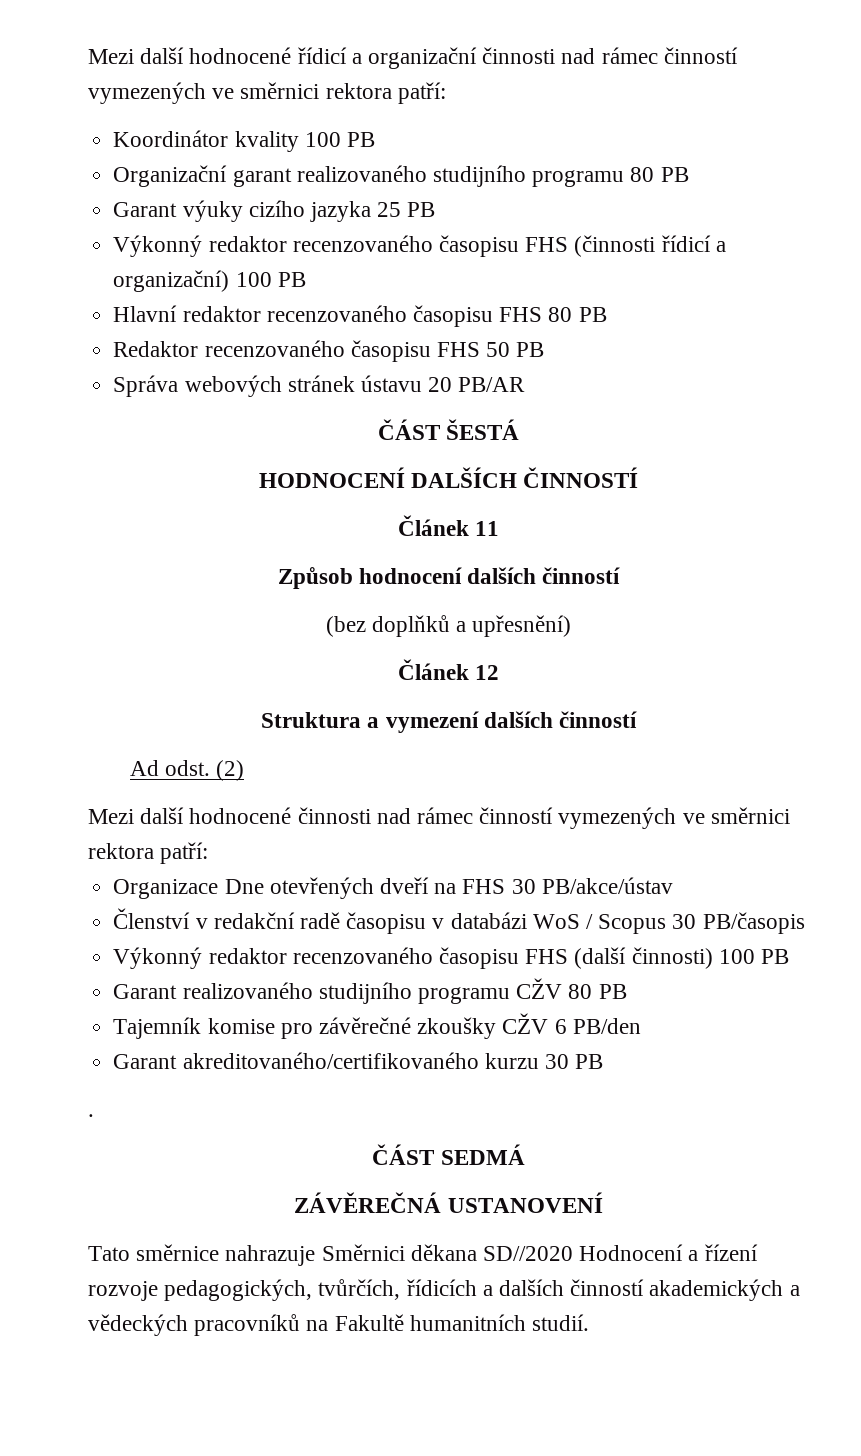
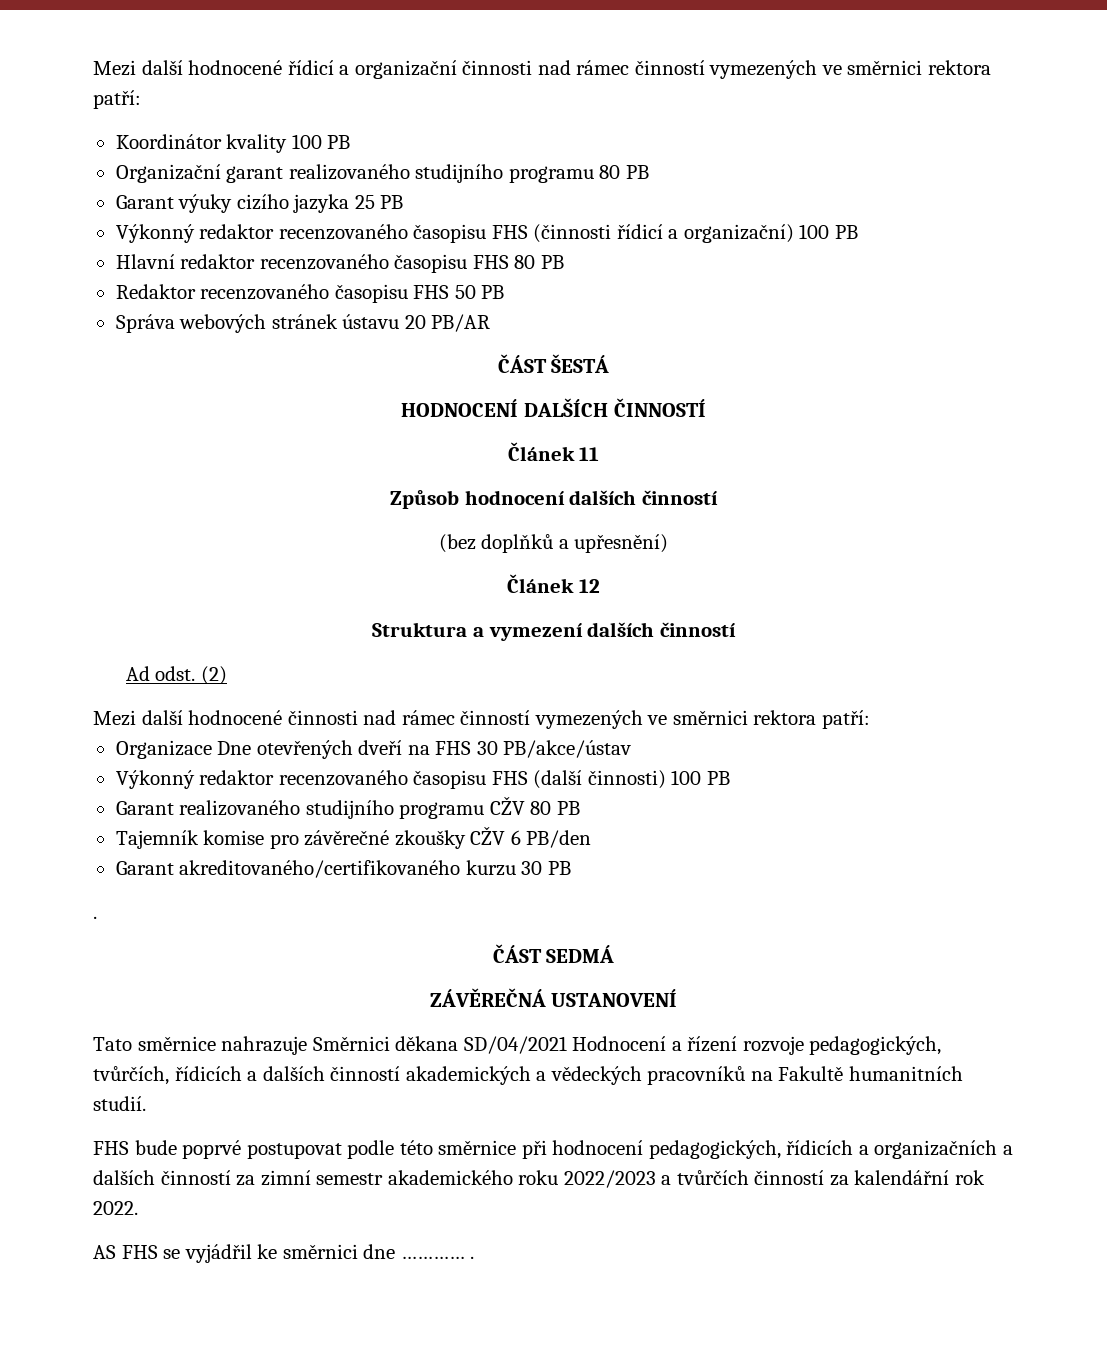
[113,908,805,934] // Členství v redakční radě časopisu v databázi WoS / Scopus 30 PB/časopis -> (632, 749) none
[483,1246,574,1261] SD//2020 -> [463,1036,567,1054] SD/04/2021
(590, 1322) none -> [93,1140,1013,1159] [93,1170,985,1188] [93,1201,138,1215] [93,1244,475,1263] // FHS bude poprvé postupovat podle této směrnice při hodnocení pedagogických, řídicích a organizačních a dalších činností za zimní semestr akademického roku 2022/2023 a tvůrčích činností za kalendářní rok 2022. // AS FHS se vyjádřil ke směrnici dne ………… .

